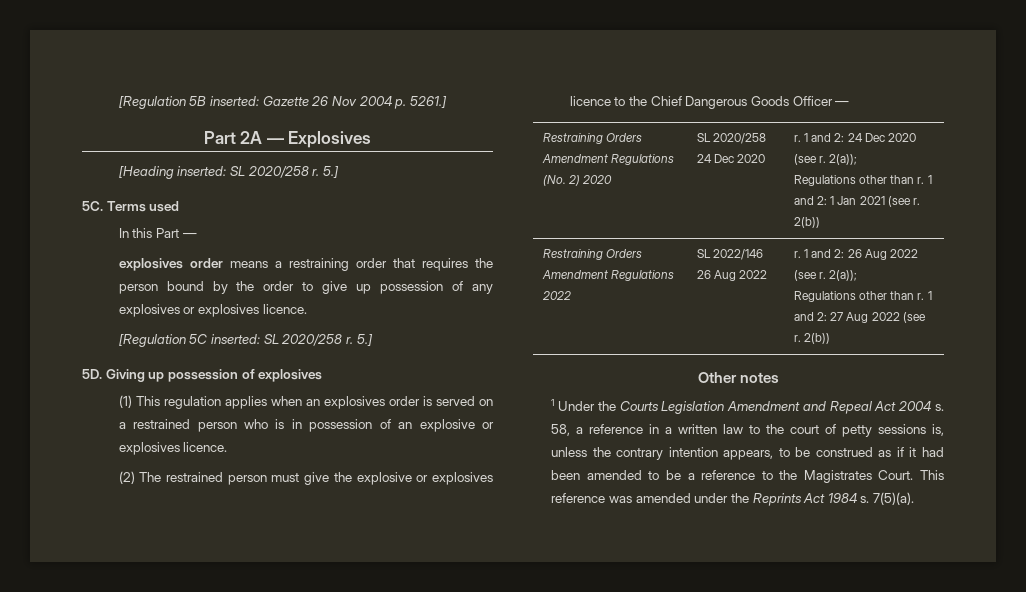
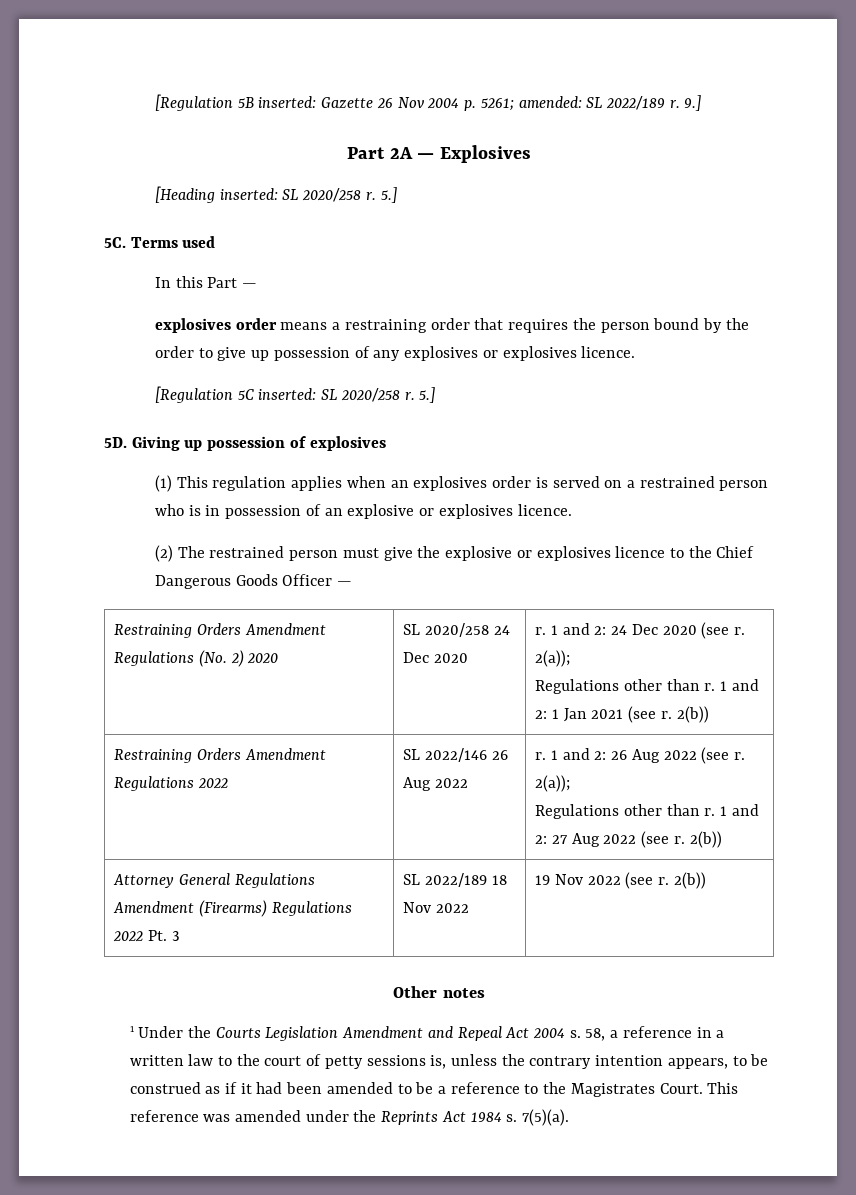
[409,96,447,108] 5261.] -> [480,95,702,111] 5261; amended: SL 2022/189 r. 9.]
(830, 338) none -> [113,873,315,888] [113,900,352,917] [113,930,180,942] [403,873,507,887] [403,902,469,913] [535,872,706,889] // Attorney General Regulations Amendment (Firearms) Regulations 2022 Pt. 3 | SL 2022/189 18 Nov 2022 | 19 Nov 2022 (see r. 2(b))

